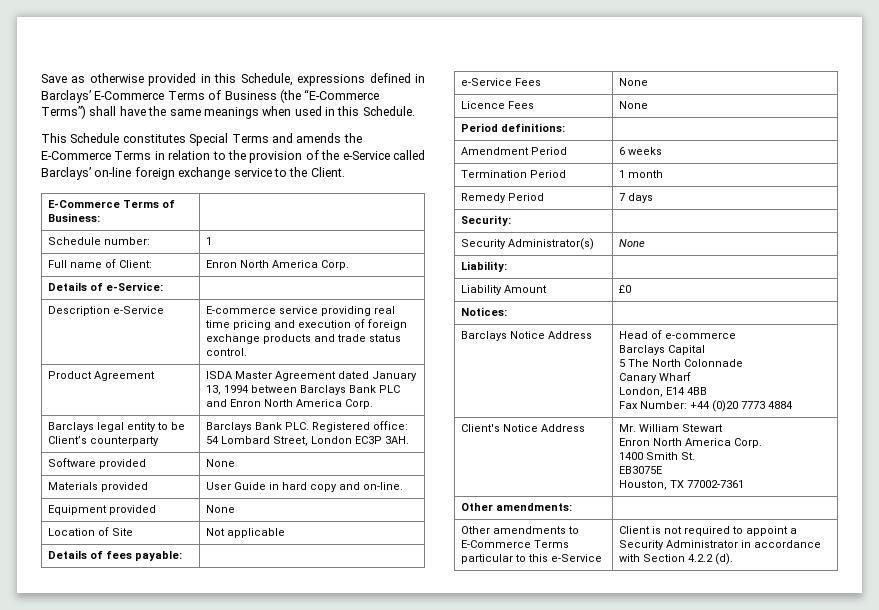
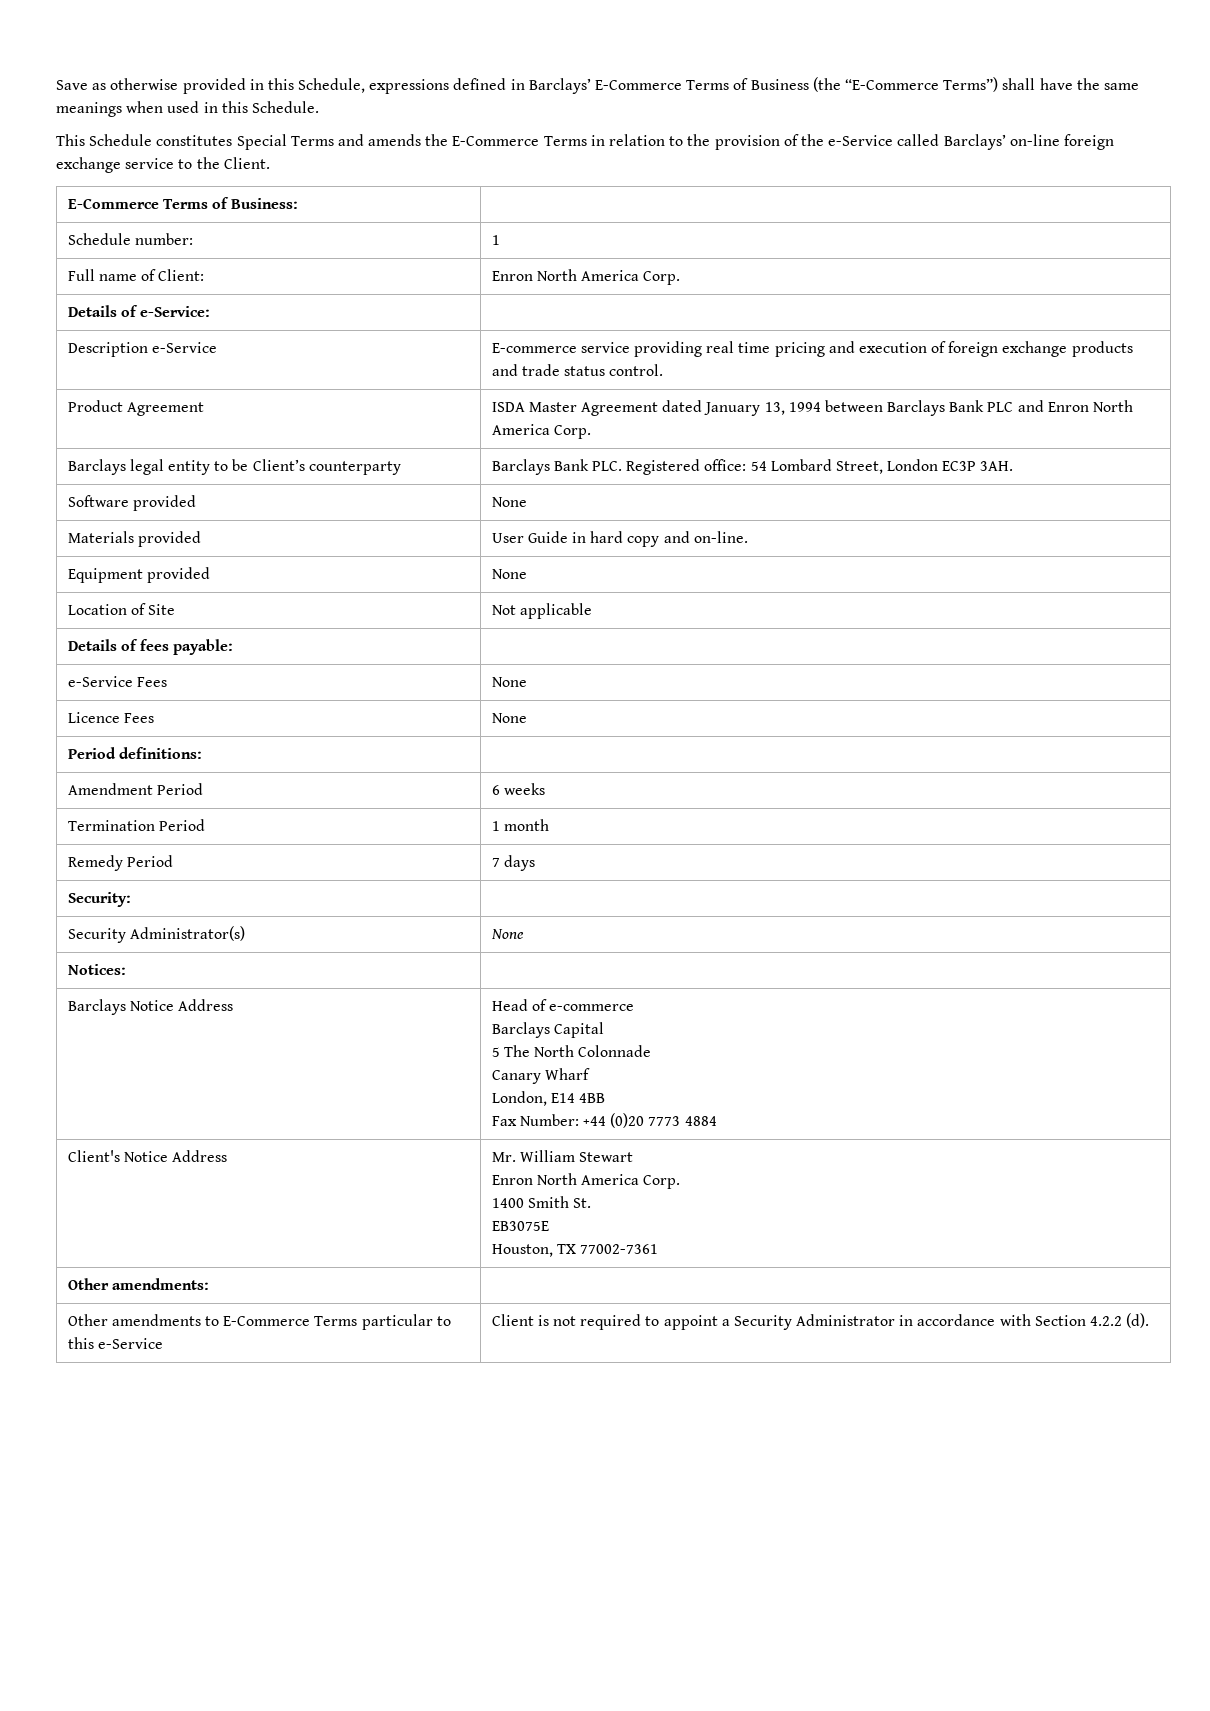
[460,261,507,272] [460,285,547,295] [618,285,631,293] // Liability: | // Liability Amount | £0 -> (524, 934) none

